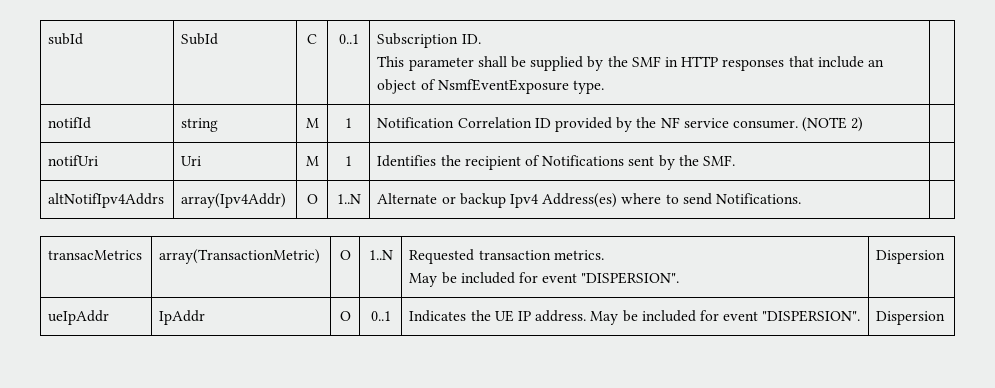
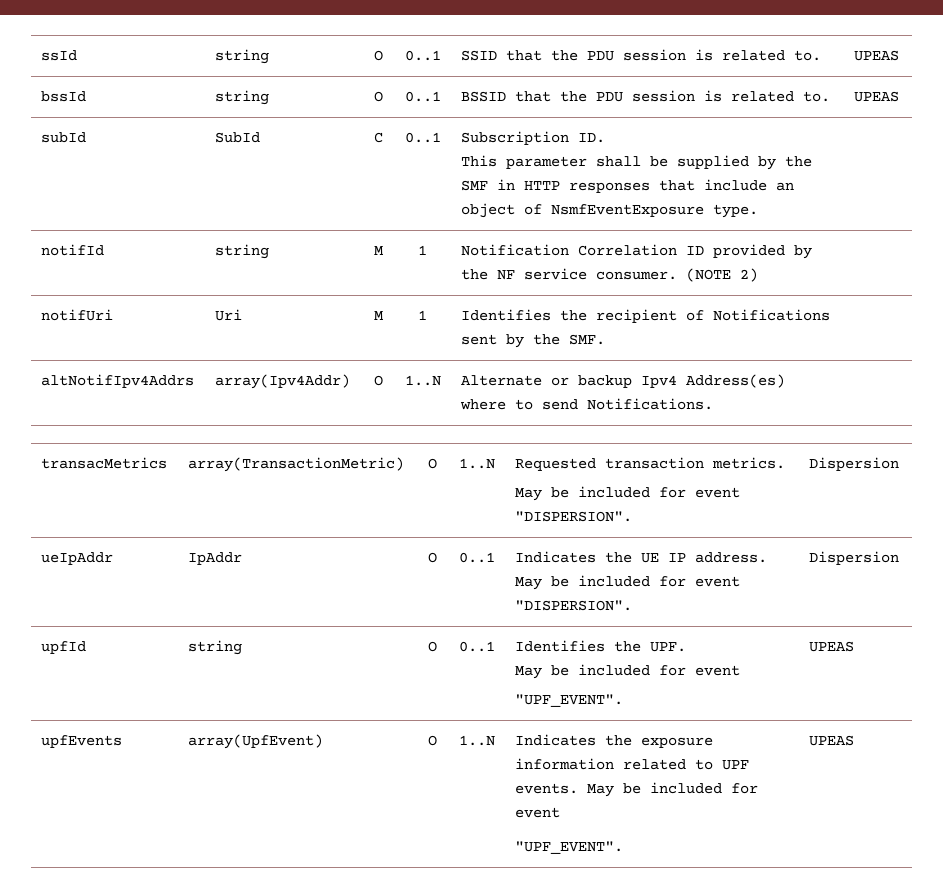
(48, 39) none -> [41,50,78,61] [215,49,270,64] [373,50,383,61] [404,50,441,61] [461,49,822,61] [854,50,900,61] [41,91,87,102] [215,90,270,105] [373,91,383,102] [404,91,441,102] [461,90,831,102] [854,91,900,102] ssId | string | O | 0..1 | SSID that the PDU session is related to. | UPEAS // bssId | string | O | 0..1 | BSSID that the PDU session is related to. | UPEAS //
(946, 318) none -> [41,641,87,654] [188,640,243,655] [427,641,437,652] [458,641,495,652] [515,640,687,652] [515,664,741,679] [515,694,624,707] [809,641,855,652] [41,735,123,748] [188,734,324,749] [427,735,437,746] [458,735,495,746] [515,734,714,748] [515,758,750,770] [515,782,759,797] [515,807,561,818] [515,841,624,854] [809,735,855,746] // upfId | string | O | 0..1 | Identifies the UPF. // May be included for event // "UPF_EVENT". | UPEAS // upfEvents | array(UpfEvent) | O | 1..N | Indicates the exposure information related to UPF events. May be included for event // "UPF_EVENT". | UPEAS

